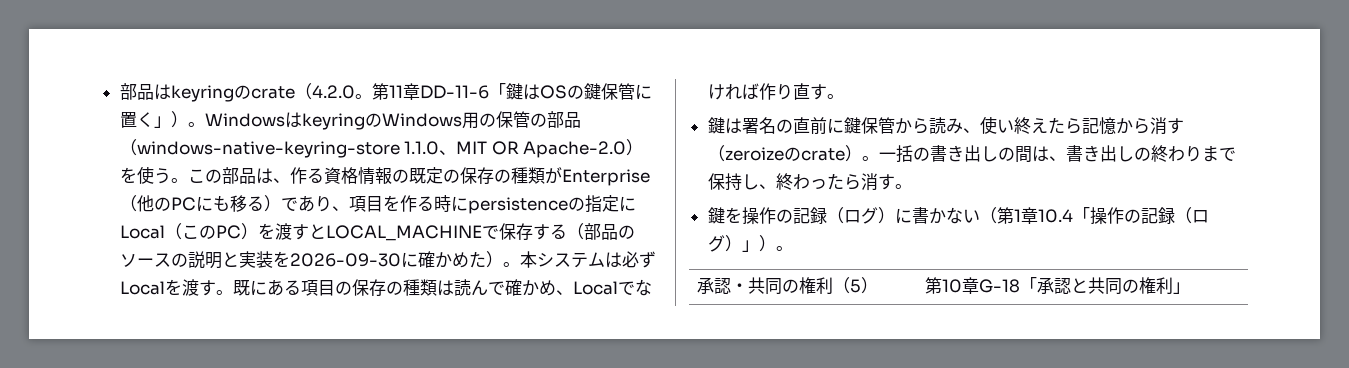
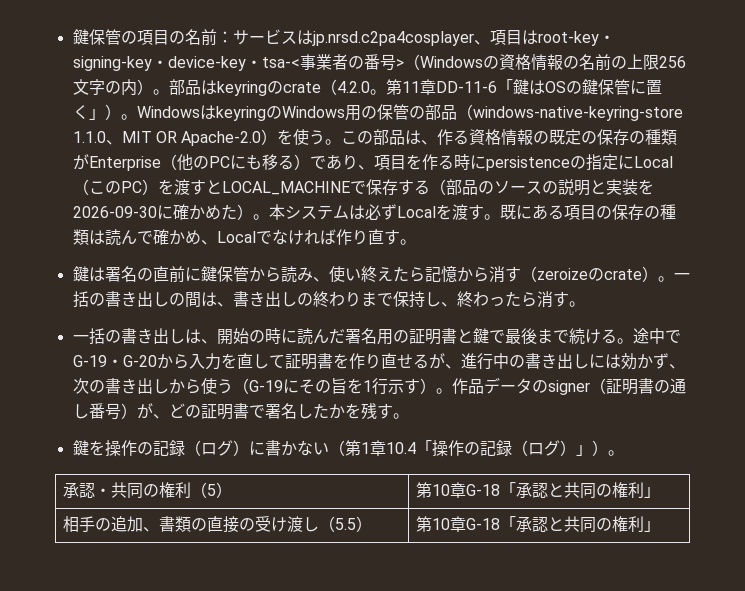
(119, 91) none -> [72,29,615,46] [72,54,686,71] [72,79,169,96] 鍵保管の項目の名前：サービスはjp.nrsd.c2pa4cosplayer、項目はroot-key・signing-key・device-key・tsa-<事業者の番号>（Windowsの資格情報の名前の上限256文字の内）。
(912, 186) none -> [72,328,681,345] [72,353,685,370] [72,377,686,395] [72,403,409,420] // 一括の書き出しは、開始の時に読んだ署名用の証明書と鍵で最後まで続ける。途中でG-19・G-20から入力を直して証明書を作り直せるが、進行中の書き出しには効かず、次の書き出しから使う（G-19にその旨を1行示す）。作品データのsigner（証明書の通し番号）が、どの証明書で署名したかを残す。
(1191, 288) none -> [62,516,372,533] [415,516,660,533] // 相手の追加、書類の直接の受け渡し（5.5） | 第10章G-18「承認と共同の権利」

